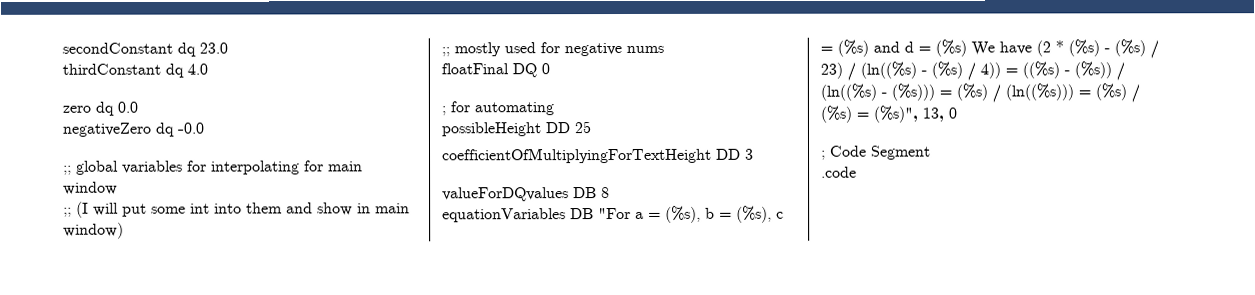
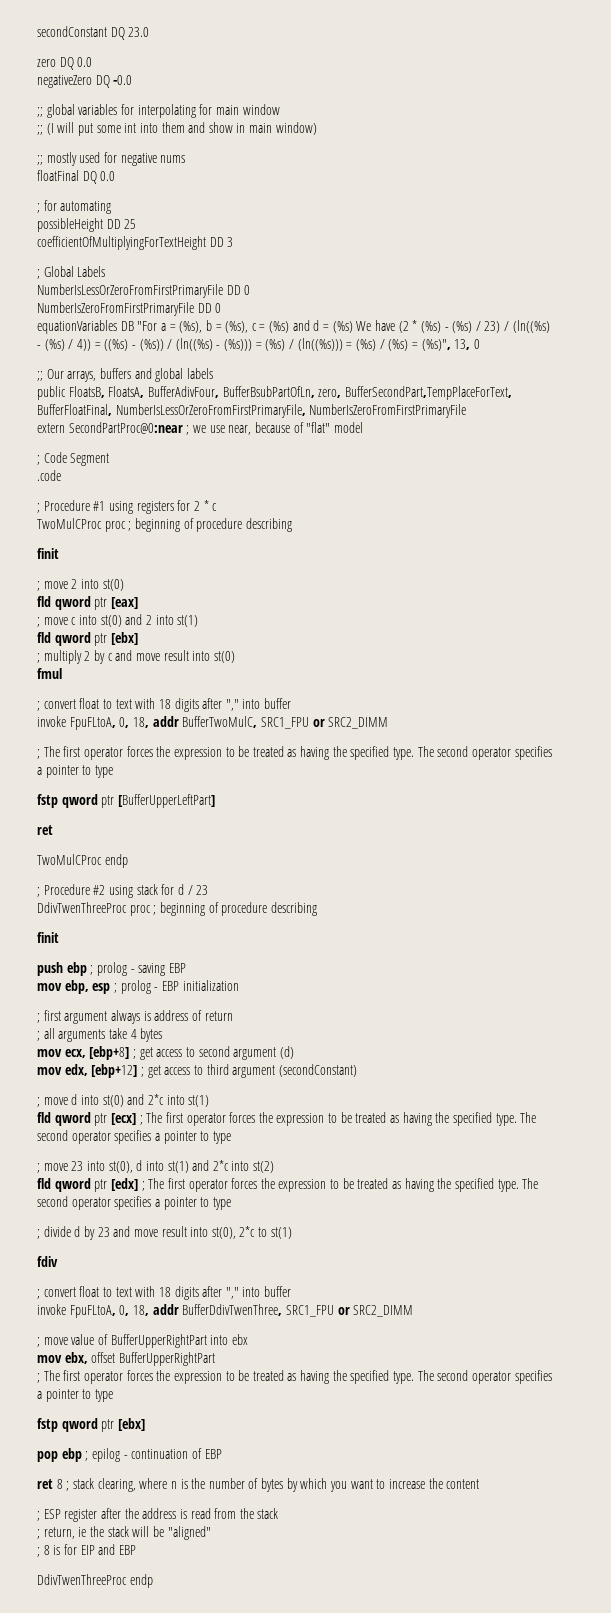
[177,42,196,57] dq -> [110,27,125,40] DQ
[62,63,208,78] // thirdConstant dq 4.0 -> (150, 32) none
[95,101,114,116] dq -> [59,57,74,70] DQ
[155,122,174,137] dq -> [95,75,110,88] DQ
[541,63,550,75] 0 -> [100,171,116,181] 0.0
[442,187,610,202] valueForDQvalues DB 8 -> [37,266,106,279] [37,284,251,298] [37,302,222,316] ; Global Labels // NumberIsLessOrZeroFromFirstPrimaryFile DD 0 // NumberIsZeroFromFirstPrimaryFile DD 0
[821,145,931,160] [821,166,857,178] ; Code Segment // .code -> [37,368,213,382] [37,386,512,400] [37,404,467,418] [37,422,363,435] [37,452,110,466] [37,470,61,481] [37,500,218,514] [37,518,292,532] [37,548,59,559] [37,579,124,591] [37,596,138,610] [37,614,199,627] [37,632,138,646] [37,650,235,664] [37,668,62,679] [37,698,292,712] [37,716,389,730] [37,746,552,760] [37,765,113,778] [37,794,215,808] [37,825,53,835] [37,854,128,868] [37,884,209,898] [37,902,317,916] [37,932,59,943] [37,962,186,976] [37,980,239,994] [37,1010,233,1024] [37,1028,163,1042] [37,1046,294,1060] [37,1064,357,1078] [37,1094,210,1107] [37,1112,537,1126] [37,1130,231,1144] [37,1160,275,1173] [37,1178,539,1192] [37,1196,231,1210] [37,1226,292,1240] [37,1256,58,1267] [37,1286,292,1300] [37,1304,414,1318] [37,1334,248,1348] [37,1352,215,1366] [37,1370,552,1384] [37,1389,113,1402] [37,1418,145,1432] [37,1448,222,1462] [37,1478,480,1492] [37,1508,279,1522] [37,1526,211,1540] [37,1544,136,1557] [37,1574,153,1588] ;; Our arrays, buffers and global labels // public FloatsB, FloatsA, BufferAdivFour, BufferBsubPartOfLn, zero, BufferSecondPart,TempPlaceForText, BufferFloatFinal, NumberIsLessOrZeroFromFirstPrimaryFile, NumberIsZeroFromFirstPrimaryFile // extern SecondPartProc@0:near ; we use near, because of "flat" model // ; Code Segment // .code // ; Procedure #1 using registers for 2 * c // TwoMulCProc proc ; beginning of procedure describing // finit // ; move 2 into st(0) // fld qword ptr [eax] // ; move c into st(0) and 2 into st(1) // fld qword ptr [ebx] // ; multiply 2 by c and move result into st(0) // fmul // ; convert float to text with 18 digits after "," into buffer // invoke FpuFLtoA, 0, 18, addr BufferTwoMulC, SRC1_FPU or SRC2_DIMM // ; The first operator forces the expression to be treated as having the specified type. The second operator specifies a pointer to type // fstp qword ptr [BufferUpperLeftPart] // ret // TwoMulCProc endp // ; Procedure #2 using stack for d / 23 // DdivTwenThreeProc proc ; beginning of procedure describing // finit // push ebp ; prolog - saving EBP // mov ebp, esp ; prolog - EBP initialization // ; first argument always is address of return // ; all arguments take 4 bytes // mov ecx, [ebp+8] ; get access to second argument (d) // mov edx, [ebp+12] ; get access to third argument (secondConstant) // ; move d into st(0) and 2*c into st(1) // fld qword ptr [ecx] ; The first operator forces the expression to be treated as having the specified type. The second operator specifies a pointer to type // ; move 23 into st(0), d into st(1) and 2*c into st(2) // fld qword ptr [edx] ; The first operator forces the expression to be treated as having the specified type. The second operator specifies a pointer to type // ; divide d by 23 and move result into st(0), 2*c to st(1) // fdiv // ; convert float to text with 18 digits after "," into buffer // invoke FpuFLtoA, 0, 18, addr BufferDdivTwenThree, SRC1_FPU or SRC2_DIMM // ; move value of BufferUpperRightPart into ebx // mov ebx, offset BufferUpperRightPart // ; The first operator forces the expression to be treated as having the specified type. The second operator specifies a pointer to type // fstp qword ptr [ebx] // pop ebp ; epilog - continuation of EBP // ret 8 ; stack clearing, where n is the number of bytes by which you want to increase the content // ; ESP register after the address is read from the stack // ; return, ie the stack will be "aligned" // ; 8 is for EIP and EBP // DdivTwenThreeProc endp

